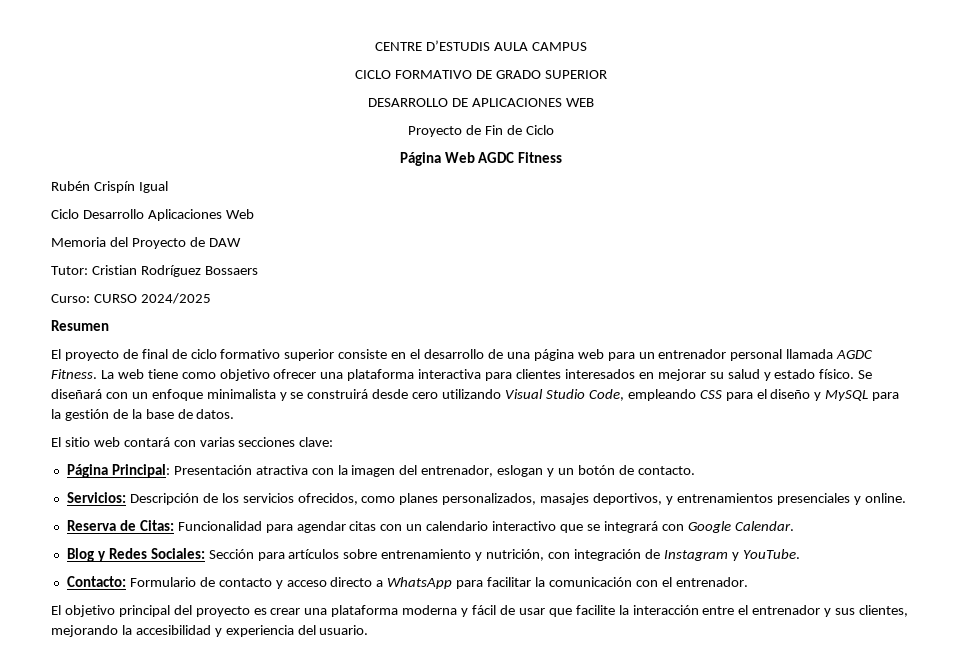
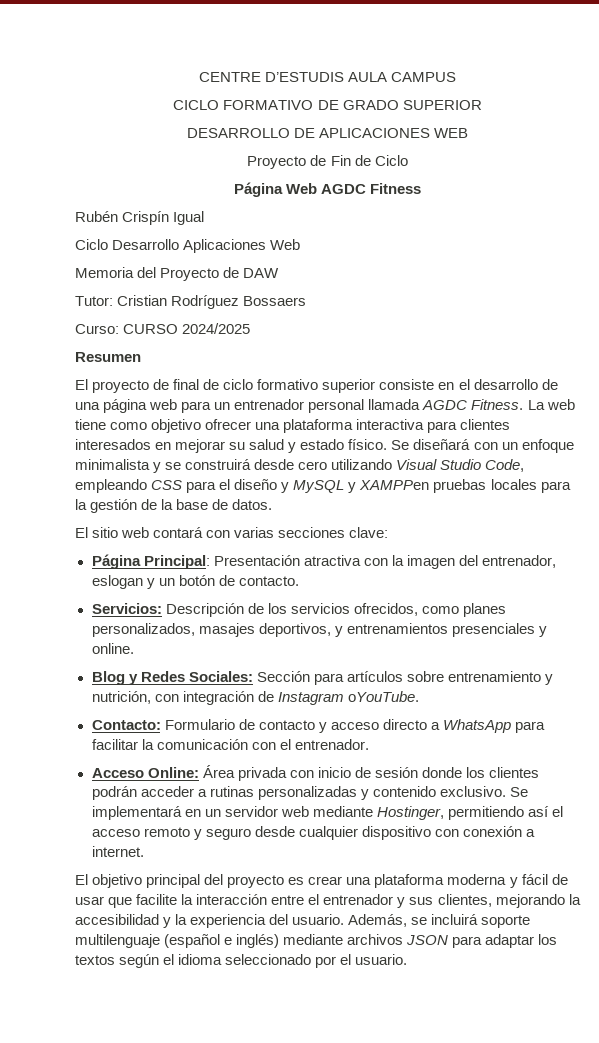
(869, 395) none -> [348,479,537,493] y XAMPPen pruebas locales
[66,520,794,533] // Reserva de Citas: Funcionalidad para agendar citas con un calendario interactivo que se integrará con Google Calendar. -> (134, 648) none
[731,549,800,561] y YouTube. -> [347,691,419,702] oYouTube.
(748, 582) none -> [91,765,539,781] [91,786,528,800] [91,806,563,820] [91,826,535,840] [91,846,144,857] // Acceso Online: Área privada con inicio de sesión donde los clientes podrán acceder a rutinas personalizadas y contenido exclusivo. Se implementará en un servidor web mediante Hostinger, permitiendo así el acceso remoto y seguro desde cualquier dispositivo con conexión a internet.
(222, 632) none -> [175,914,188,925] la
(369, 630) none -> [348,914,531,928] [75,934,558,948] [75,954,408,968] Además, se incluirá soporte multilenguaje (español e inglés) mediante archivos JSON para adaptar los textos según el idioma seleccionado por el usuario.

